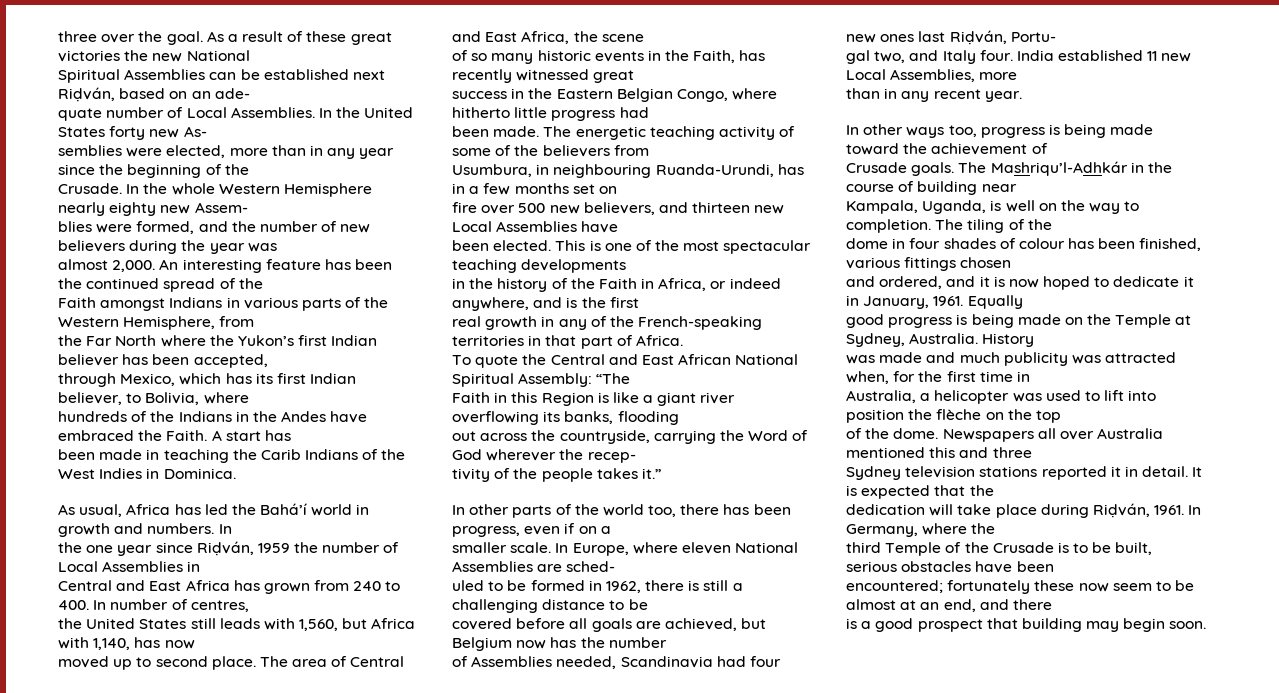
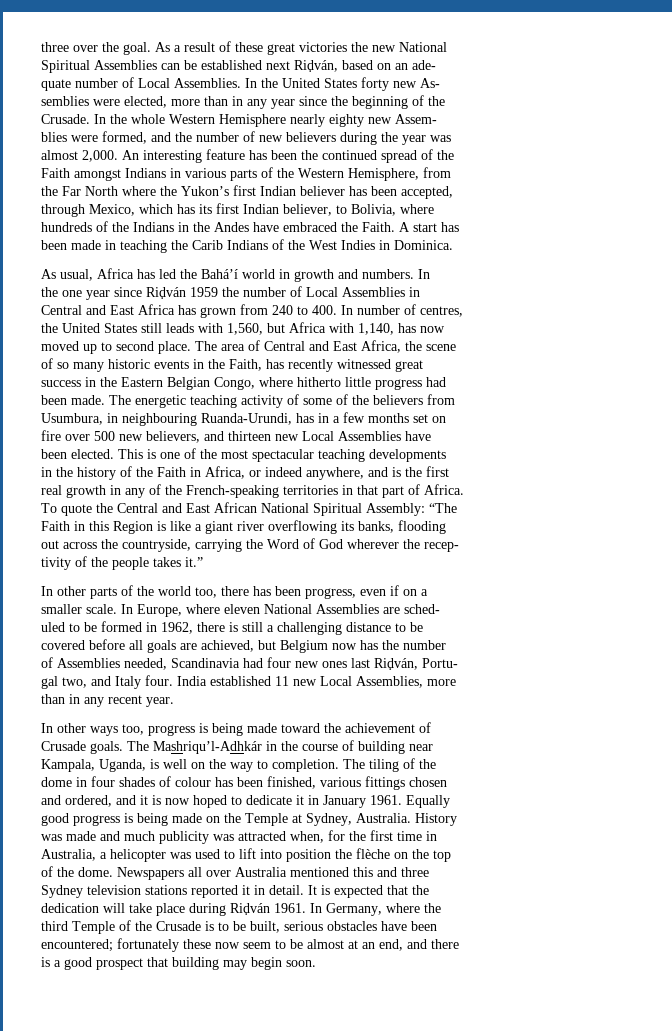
[196,541,254,556] Riḍván, -> [146,287,186,299] Riḍván
[863,296,930,309] January, -> [323,795,366,808] January
[1092,503,1150,518] Riḍván, -> [230,903,270,915] Riḍván

